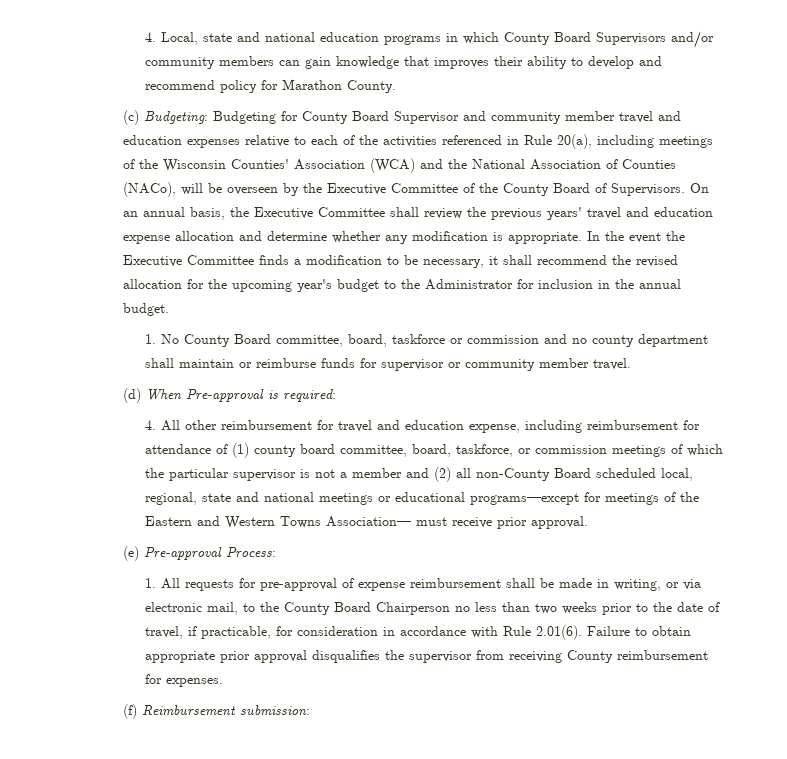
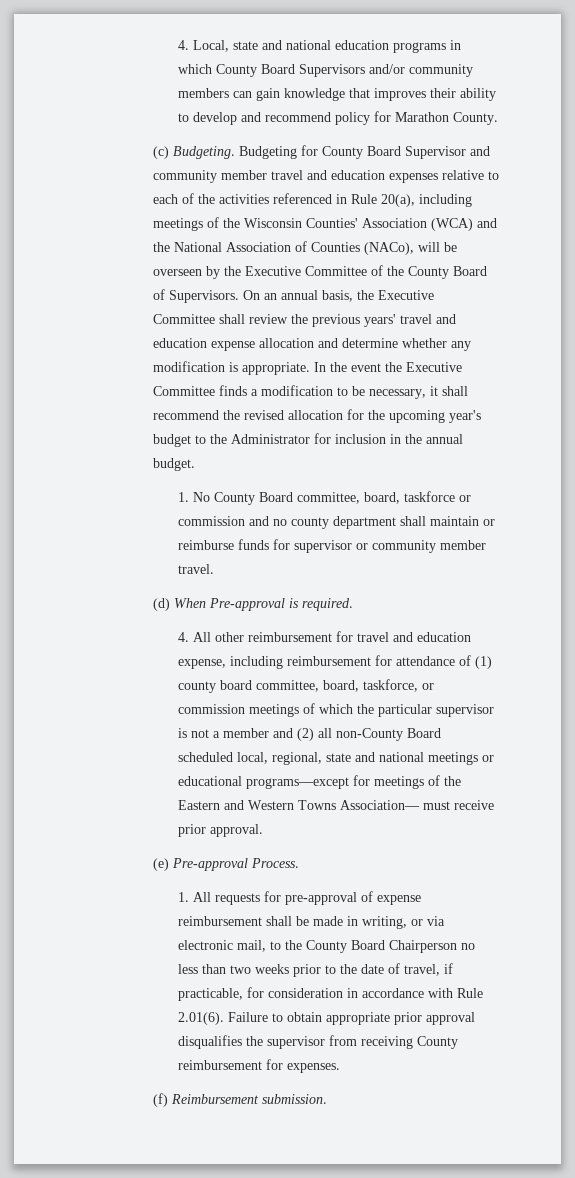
[144,111,209,124] Budgeting: -> [172,146,235,159] Budgeting.
[283,389,337,402] required: -> [301,598,353,611] required.
[226,547,277,558] Process: -> [250,858,299,868] Process.
[240,705,311,716] submission: -> [261,1094,327,1104] submission.

